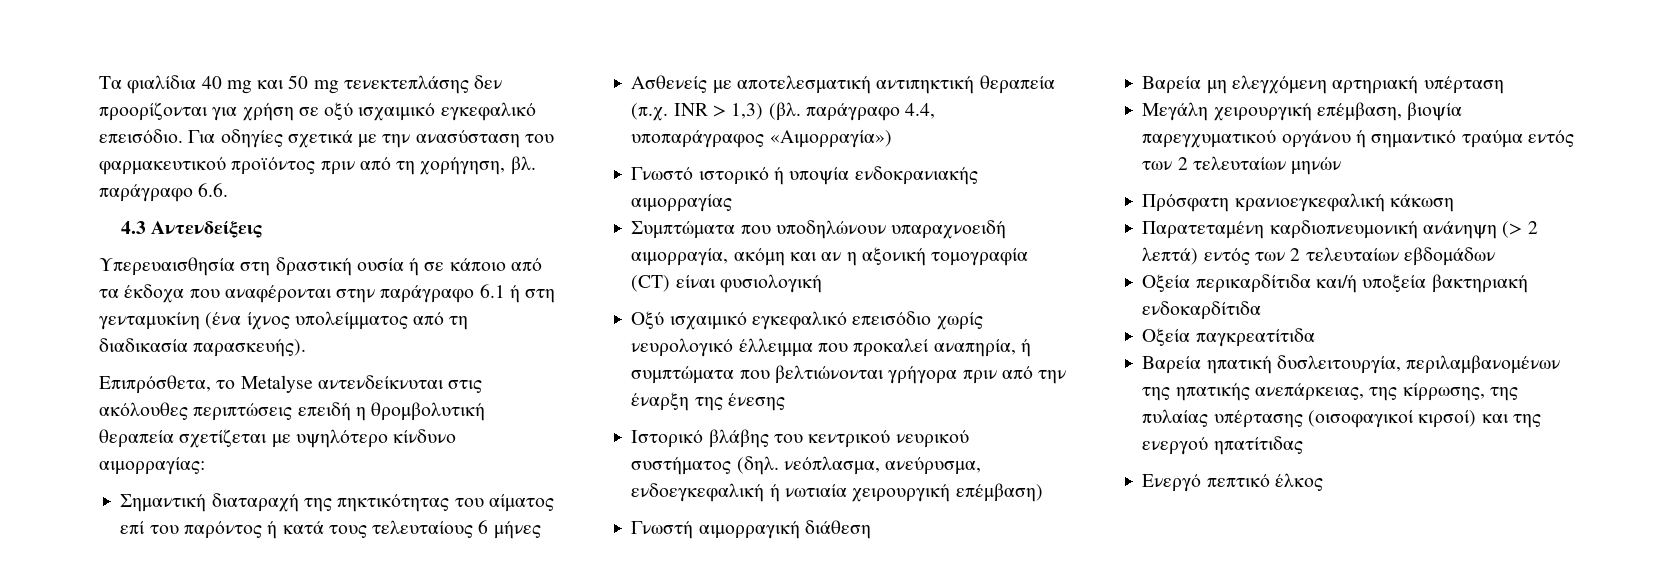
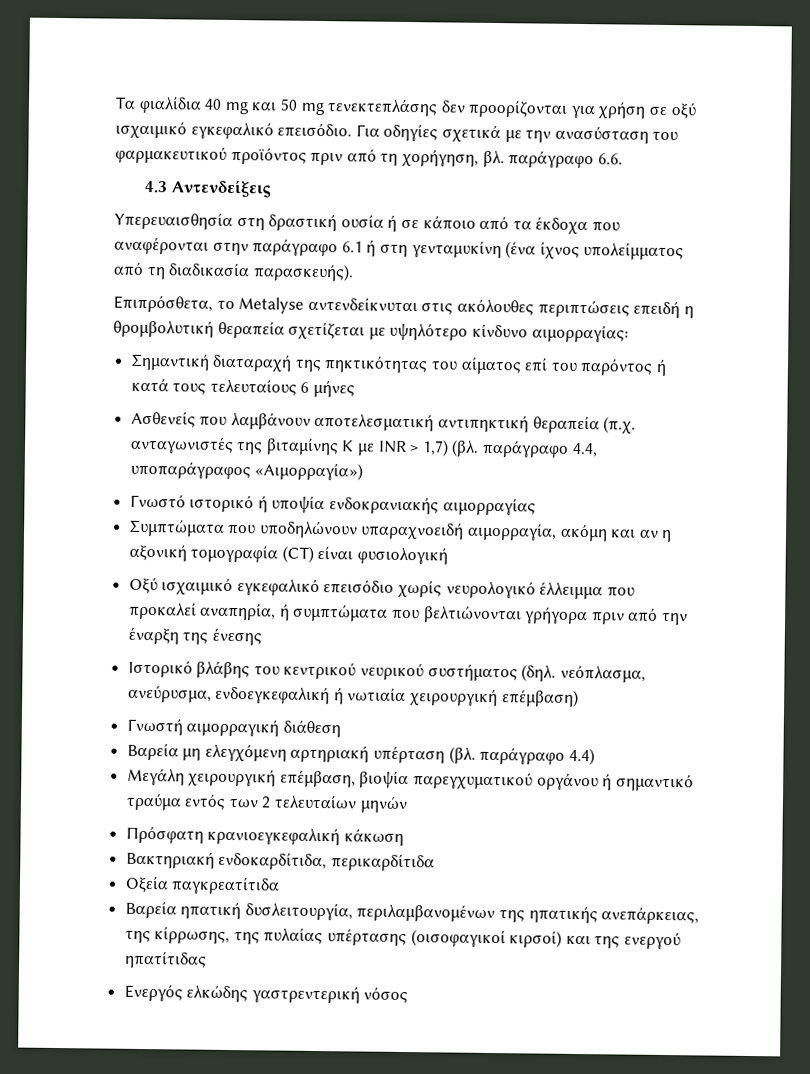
[712,80,732,94] με -> [199,411,311,430] που λαμβάνουν
(669, 112) none -> [129,435,376,456] ανταγωνιστές της βιταμίνης K με
[731,103,764,120] 1,3) -> [421,439,449,457] 1,7)
(1504, 85) none -> [448,746,595,766] (βλ. παράγραφο 4.4)
[1142,220,1538,239] [1142,247,1495,266] [1142,274,1528,293] [1142,301,1262,320] Παρατεταμένη καρδιοπνευμονική ανάνηψη (> 2 λεπτά) εντός των 2 τελευταίων εβδομάδων // Οξεία περικαρδίτιδα και/ή υποξεία βακτηριακή ενδοκαρδίτιδα -> [125,850,435,872] Bακτηριακή ενδοκαρδίτιδα, περικαρδίτιδα
[1142,473,1323,492] Ενεργό πεπτικό έλκος -> [123,983,409,1004] Ενεργός ελκώδης γαστρεντερική νόσος

